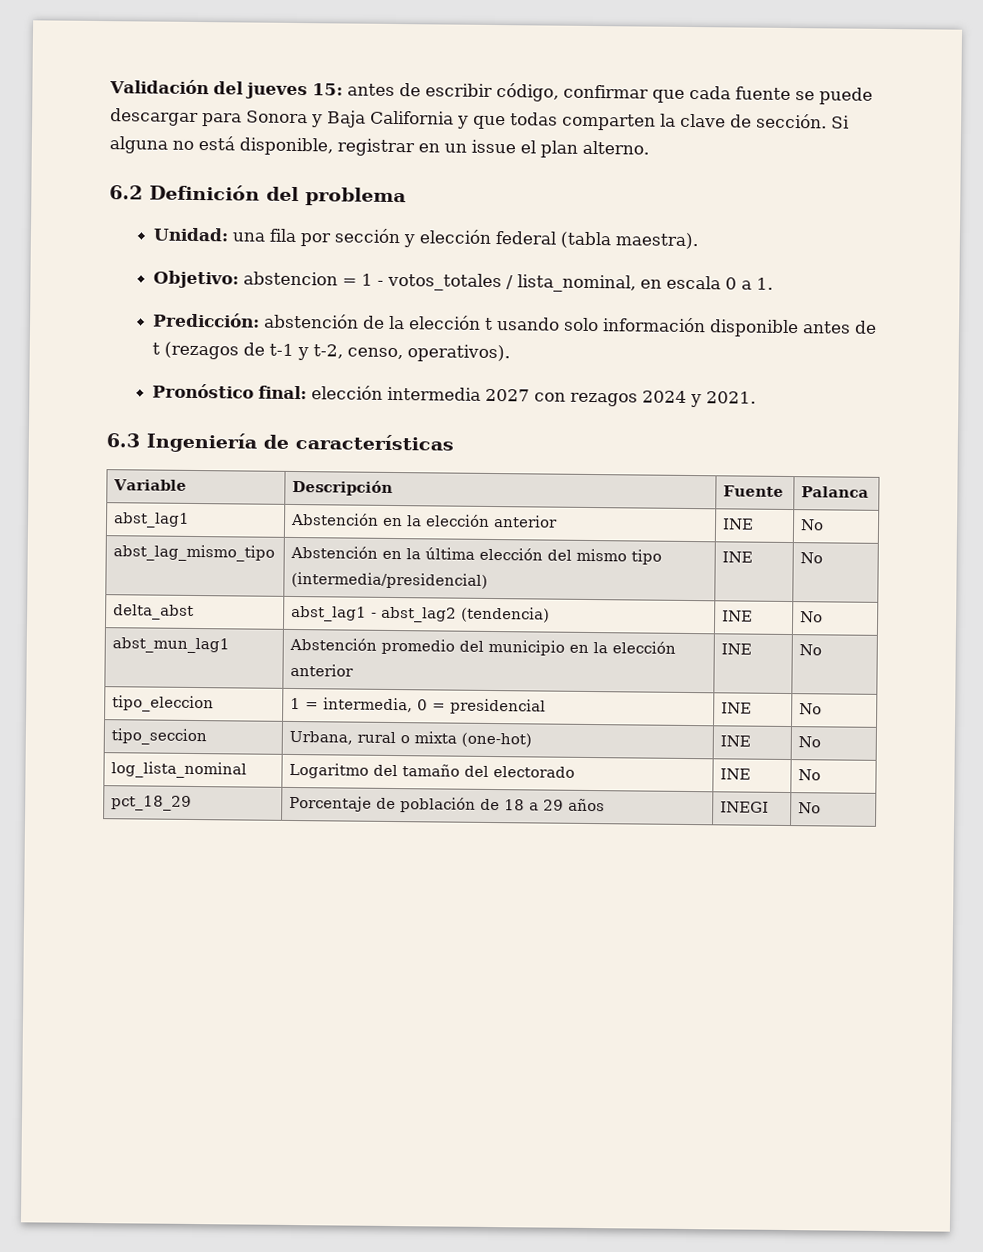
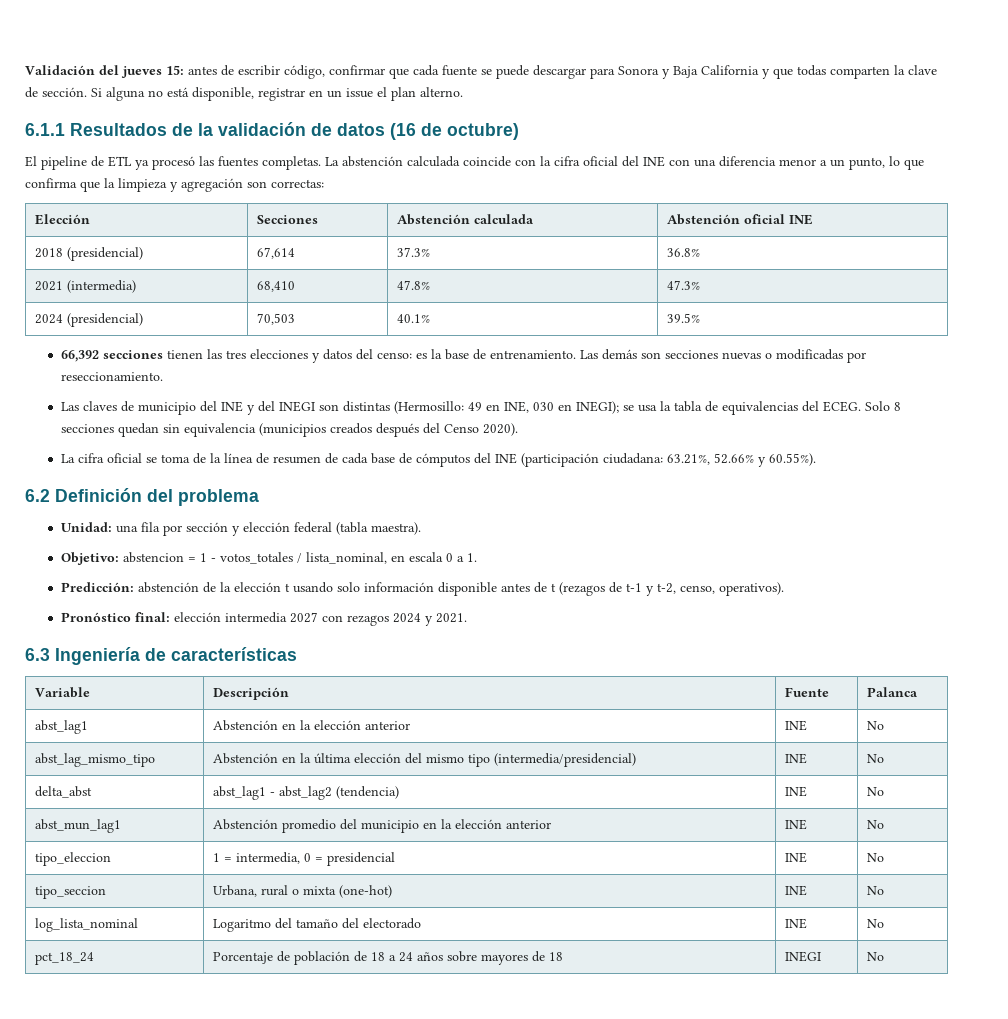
(649, 147) none -> [25,122,519,140] [25,156,924,170] [25,178,324,192] [34,214,90,225] [256,215,318,224] [396,214,534,225] [666,214,813,225] [34,247,143,261] [256,247,295,259] [396,247,430,257] [666,248,700,257] [34,280,136,293] [256,281,295,292] [396,280,430,290] [666,280,700,290] [34,313,143,327] [256,313,295,325] [396,314,430,323] [666,313,700,323] [60,349,866,363] [60,372,163,381] [60,401,901,415] [60,423,518,437] [60,453,816,467] // 6.1.1 Resultados de la validación de datos (16 de octubre) // El pipeline de ETL ya procesó las fuentes completas. La abstención calculada coincide con la cifra oficial del INE con una diferencia menor a un punto, lo que confirma que la limpieza y agregación son correctas: // Elección | Secciones | Abstención calculada | Abstención oficial INE // 2018 (presidencial) | 67,614 | 37.3% | 36.8% // 2021 (intermedia) | 68,410 | 47.8% | 47.3% // 2024 (presidencial) | 70,503 | 40.1% | 39.5% // 66,392 secciones tienen las tres elecciones y datos del censo: es la base de entrenamiento. Las demás son secciones nuevas o modificadas por reseccionamiento. // Las claves de municipio del INE y del INEGI son distintas (Hermosillo: 49 en INE, 030 en INEGI); se usa la tabla de equivalencias del ECEG. Solo 8 secciones quedan sin equivalencia (municipios creados después del Censo 2020). // La cifra oficial se toma de la línea de resumen de cada base de cómputos del INE (participación ciudadana: 63.21%, 52.66% y 60.55%).
[111,795,193,811] pct_18_29 -> [34,952,94,965] pct_18_24
[543,799,565,811] 29 -> [398,952,413,962] 24
(606, 805) none -> [446,951,563,965] sobre mayores de 18

